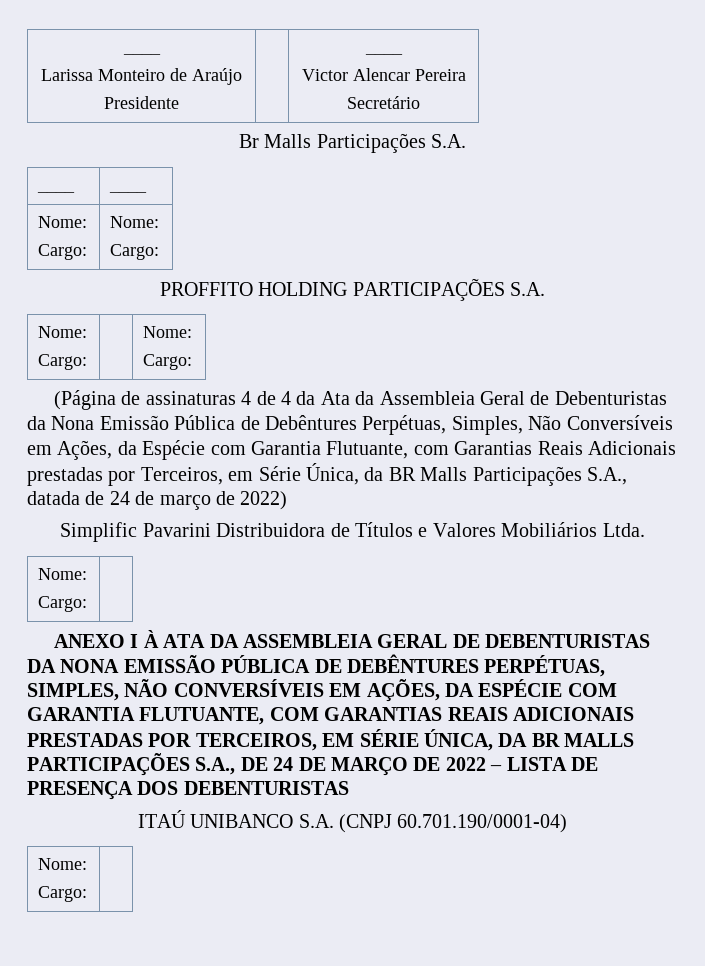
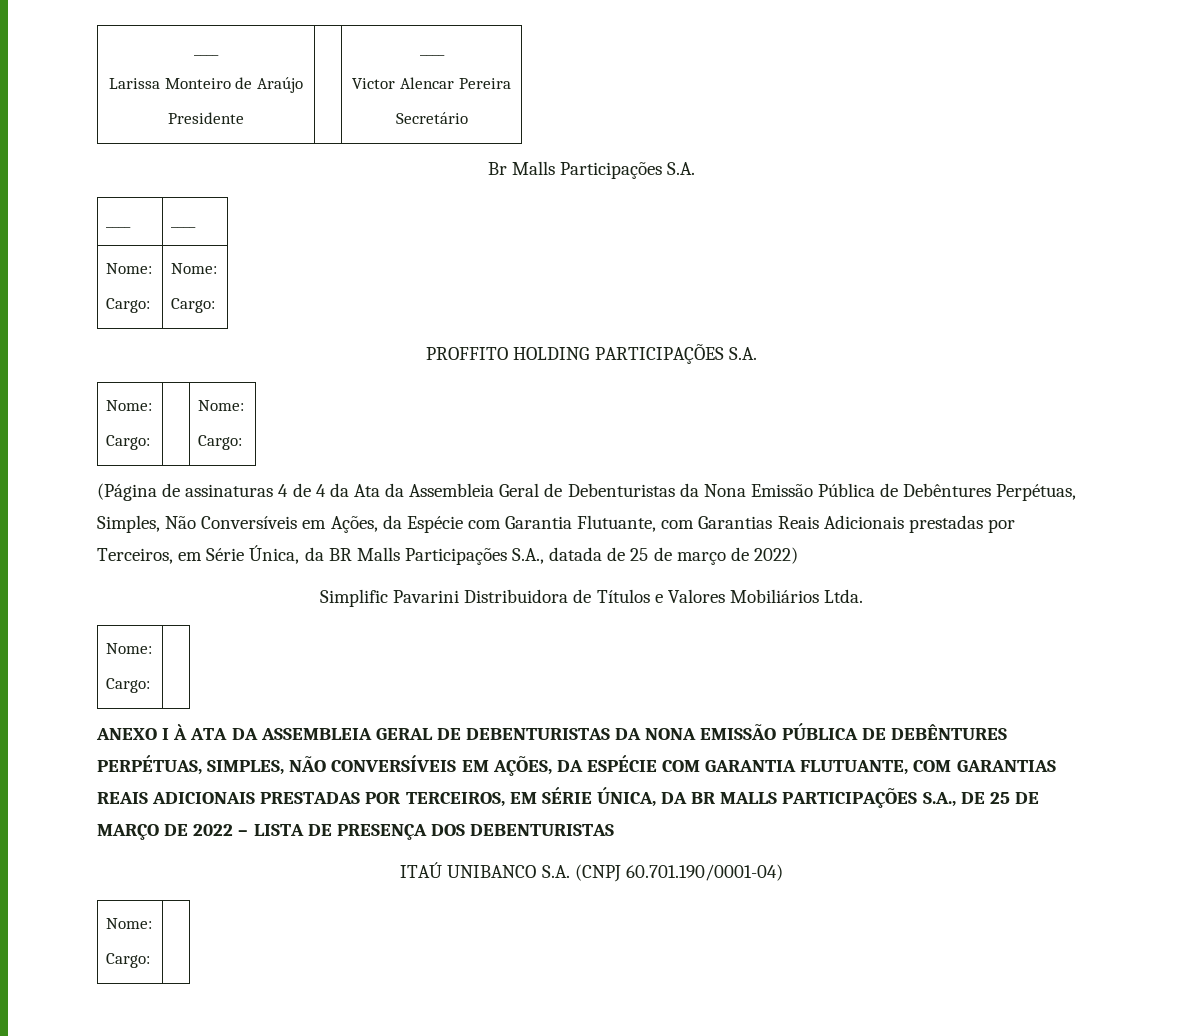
[109,491,130,505] 24 -> [630,548,649,561] 25
[273,757,294,771] 24 -> [989,792,1010,804] 25

